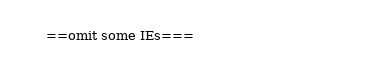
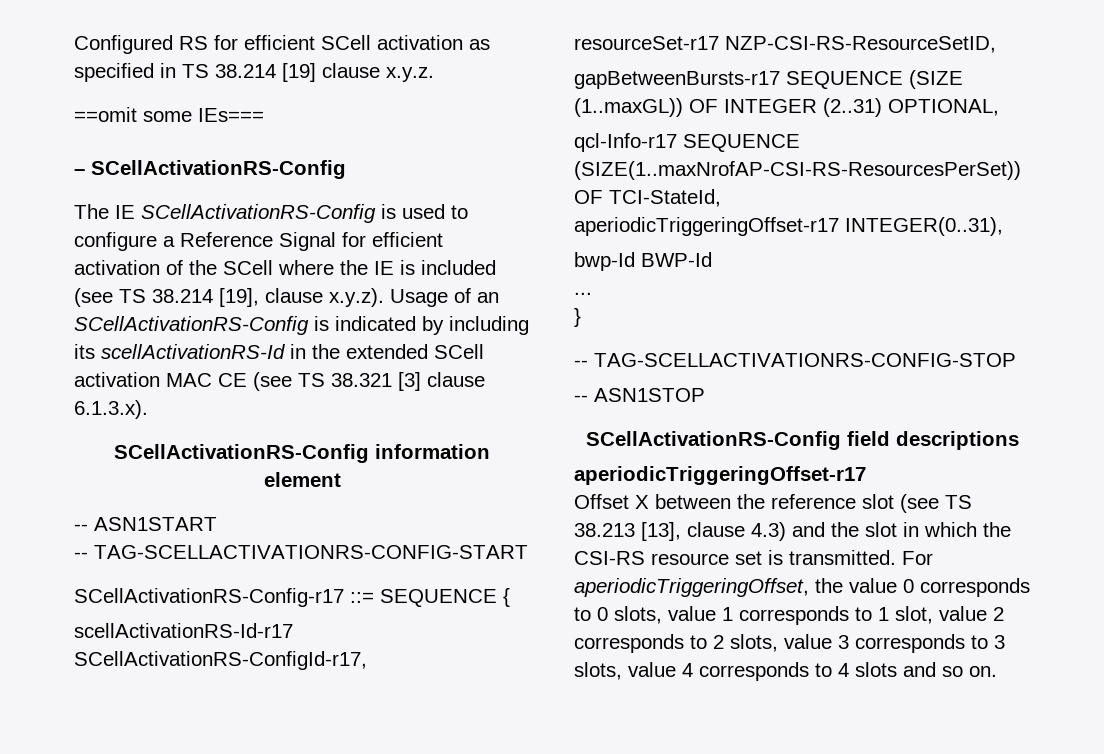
[46,31,194,40] ==omit some IEs=== -> [74,35,490,54] [74,63,434,82] [74,107,264,122] [74,160,346,179] [74,204,468,223] [74,232,443,251] [74,260,496,275] [74,288,499,307] [74,316,529,335] [74,344,484,359] [74,372,485,391] [74,400,148,419] [114,444,490,463] [263,472,341,487] [74,517,217,531] [74,545,528,559] [74,588,510,607] [74,623,293,638] [74,651,367,670] [574,36,996,53] [574,70,963,89] [574,98,999,117] [574,133,800,152] [574,161,1021,180] [574,189,721,207] [574,217,1003,236] [574,252,712,271] [574,292,592,295] [574,308,581,327] [574,353,1016,367] [574,388,705,402] [585,431,1019,450] [574,466,866,485] [574,494,972,513] [574,522,1011,541] [574,550,933,565] [574,578,1030,597] [574,606,1004,625] [574,634,1005,653] [574,662,997,681] Configured RS for efficient SCell activation as specified in TS 38.214 [19] clause x.y.z. // ==omit some IEs=== // – SCellActivationRS-Config // The IE SCellActivationRS-Config is used to configure a Reference Signal for efficient activation of the SCell where the IE is included (see TS 38.214 [19], clause x.y.z). Usage of an SCellActivationRS-Config is indicated by including its scellActivationRS-Id in the extended SCell activation MAC CE (see TS 38.321 [3] clause 6.1.3.x). // SCellActivationRS-Config information element // -- ASN1START // -- TAG-SCELLACTIVATIONRS-CONFIG-START // SCellActivationRS-Config-r17 ::= SEQUENCE { // scellActivationRS-Id-r17 SCellActivationRS-ConfigId-r17, // resourceSet-r17 NZP-CSI-RS-ResourceSetID, // gapBetweenBursts-r17 SEQUENCE (SIZE (1..maxGL)) OF INTEGER (2..31) OPTIONAL, // qcl-Info-r17 SEQUENCE (SIZE(1..maxNrofAP-CSI-RS-ResourcesPerSet)) OF TCI-StateId, // aperiodicTriggeringOffset-r17 INTEGER(0..31), // bwp-Id BWP-Id // ... // } // -- TAG-SCELLACTIVATIONRS-CONFIG-STOP // -- ASN1STOP // SCellActivationRS-Config field descriptions // aperiodicTriggeringOffset-r17 // Offset X between the reference slot (see TS 38.213 [13], clause 4.3) and the slot in which the CSI-RS resource set is transmitted. For aperiodicTriggeringOffset, the value 0 corresponds to 0 slots, value 1 corresponds to 1 slot, value 2 corresponds to 2 slots, value 3 corresponds to 3 slots, value 4 corresponds to 4 slots and so on.

